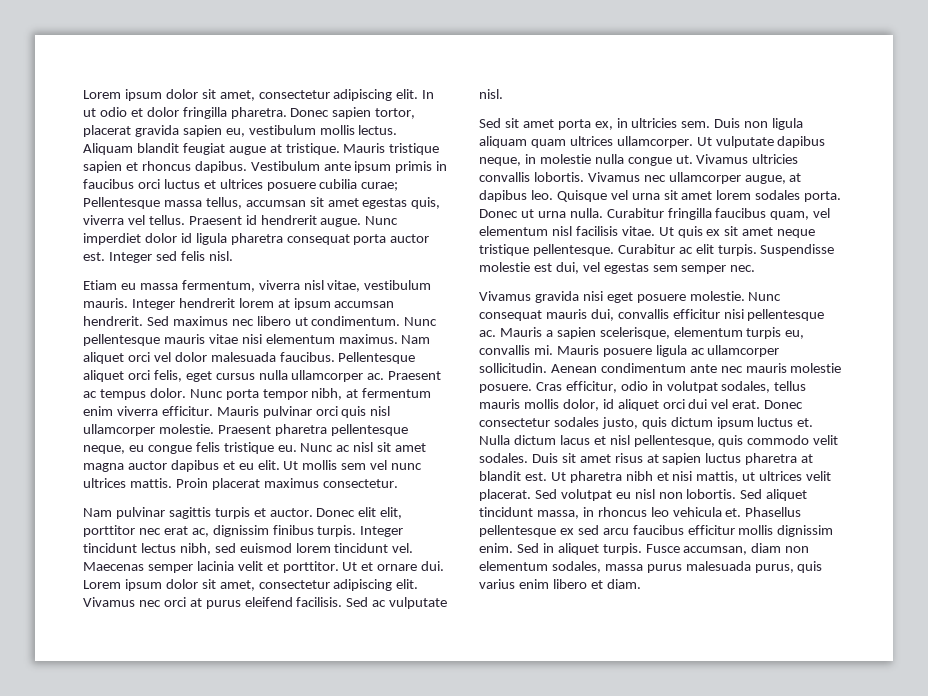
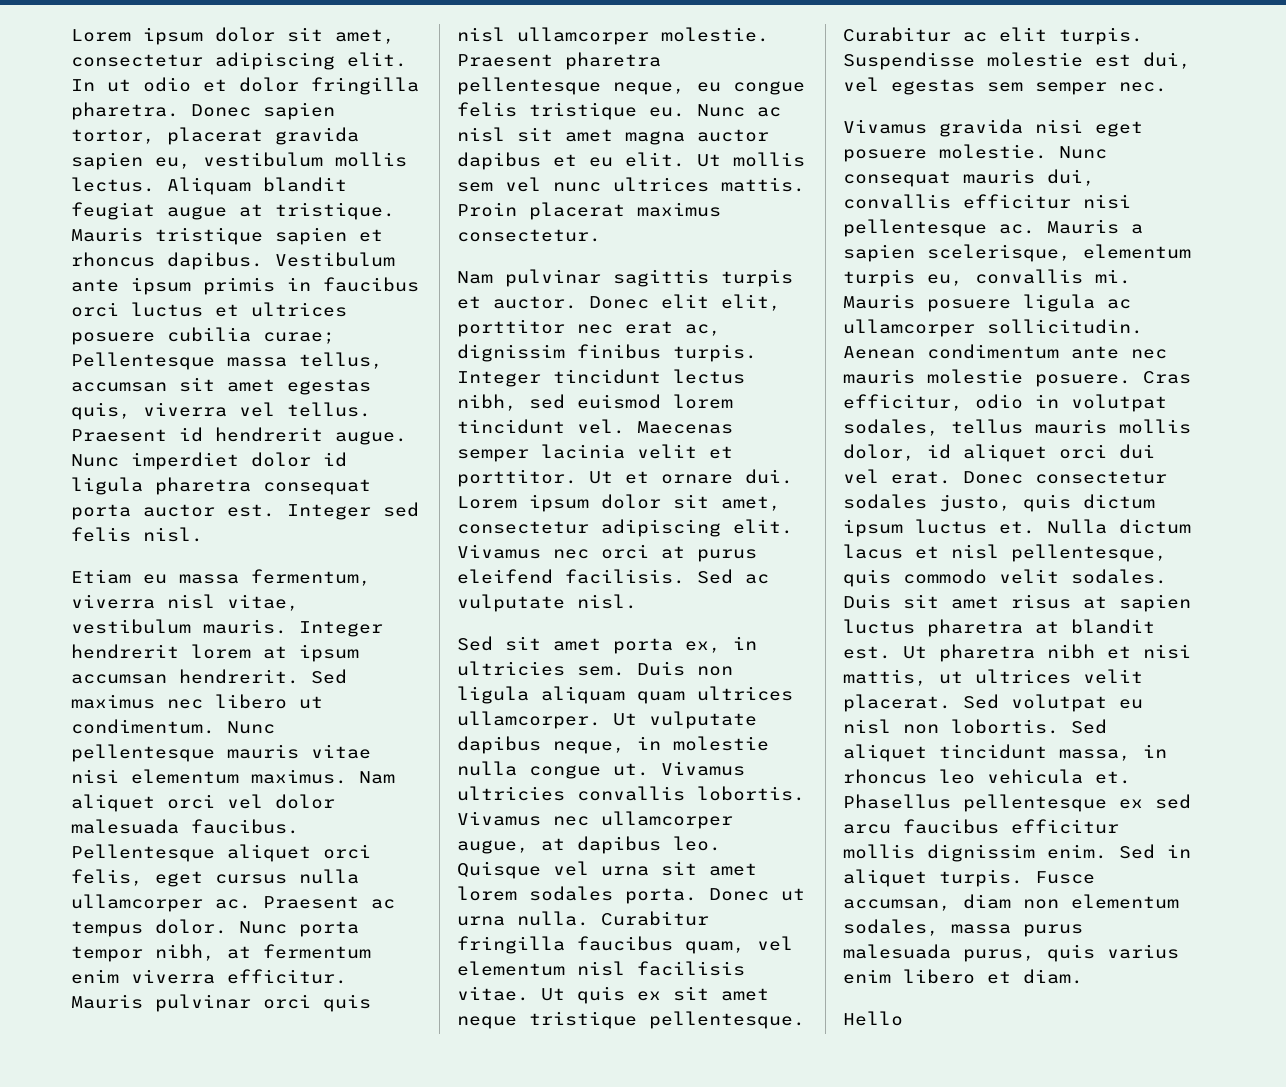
(641, 584) none -> [843,1011,903,1026] // Hello

